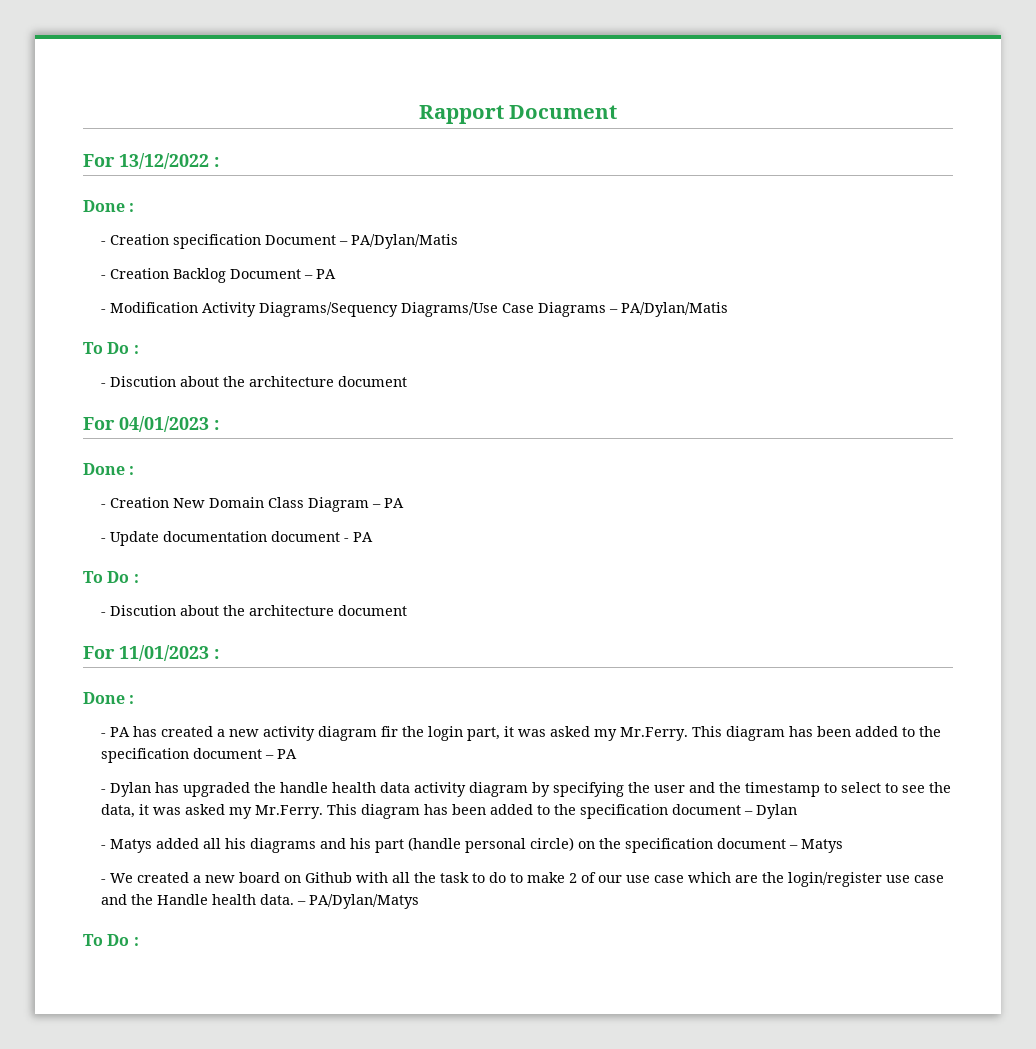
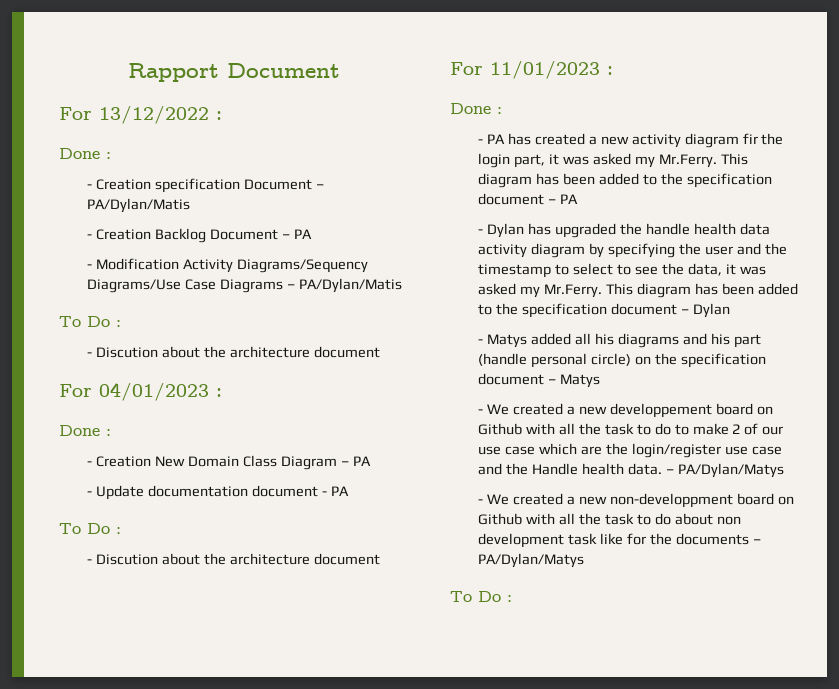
(235, 879) none -> [609,403,712,418] developpement
(419, 901) none -> [478,493,794,508] [478,513,741,525] [478,533,761,548] [478,553,585,568] // - We created a new non-developpment board on Github with all the task to do about non development task like for the documents – PA/Dylan/Matys

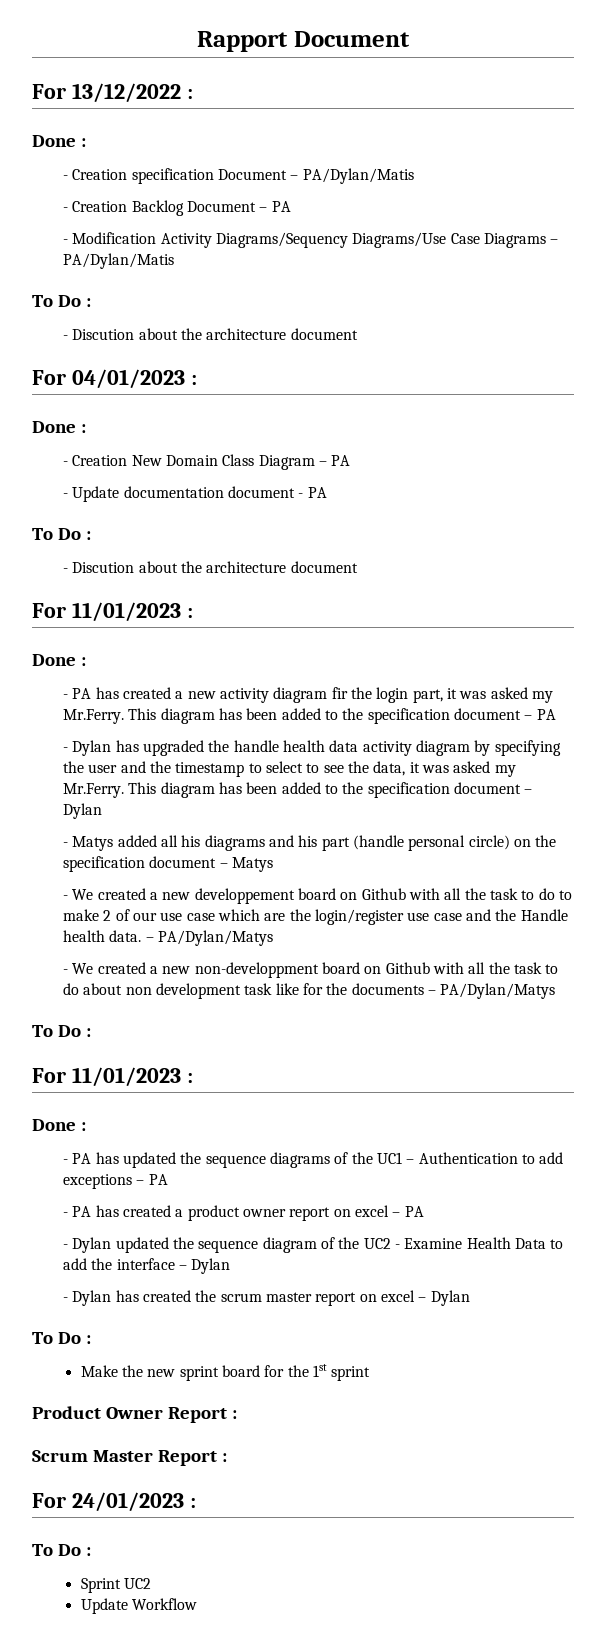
(512, 598) none -> [32,1067,193,1087] [32,1119,86,1131] [63,1152,564,1168] [63,1174,168,1189] [63,1205,424,1221] [63,1237,564,1253] [63,1258,231,1274] [63,1290,470,1306] [32,1332,91,1344] [80,1364,371,1381] [32,1406,237,1423] [32,1450,227,1466] [32,1492,196,1512] [32,1544,91,1556] [80,1578,151,1593] [80,1598,197,1614] // For 11/01/2023 : // Done : // - PA has updated the sequence diagrams of the UC1 – Authentication to add exceptions – PA // - PA has created a product owner report on excel – PA // - Dylan updated the sequence diagram of the UC2 - Examine Health Data to add the interface – Dylan // - Dylan has created the scrum master report on excel – Dylan // To Do : // Make the new sprint board for the 1st sprint // Product Owner Report : // Scrum Master Report : // For 24/01/2023 : // To Do : // Sprint UC2 // Update Workflow

